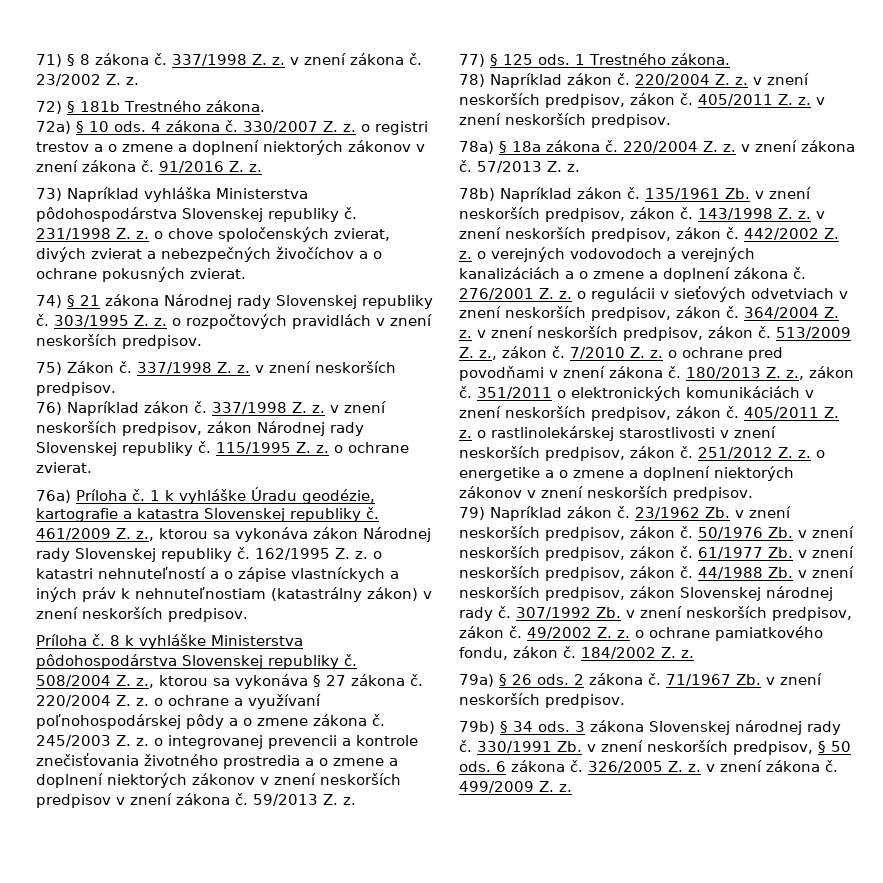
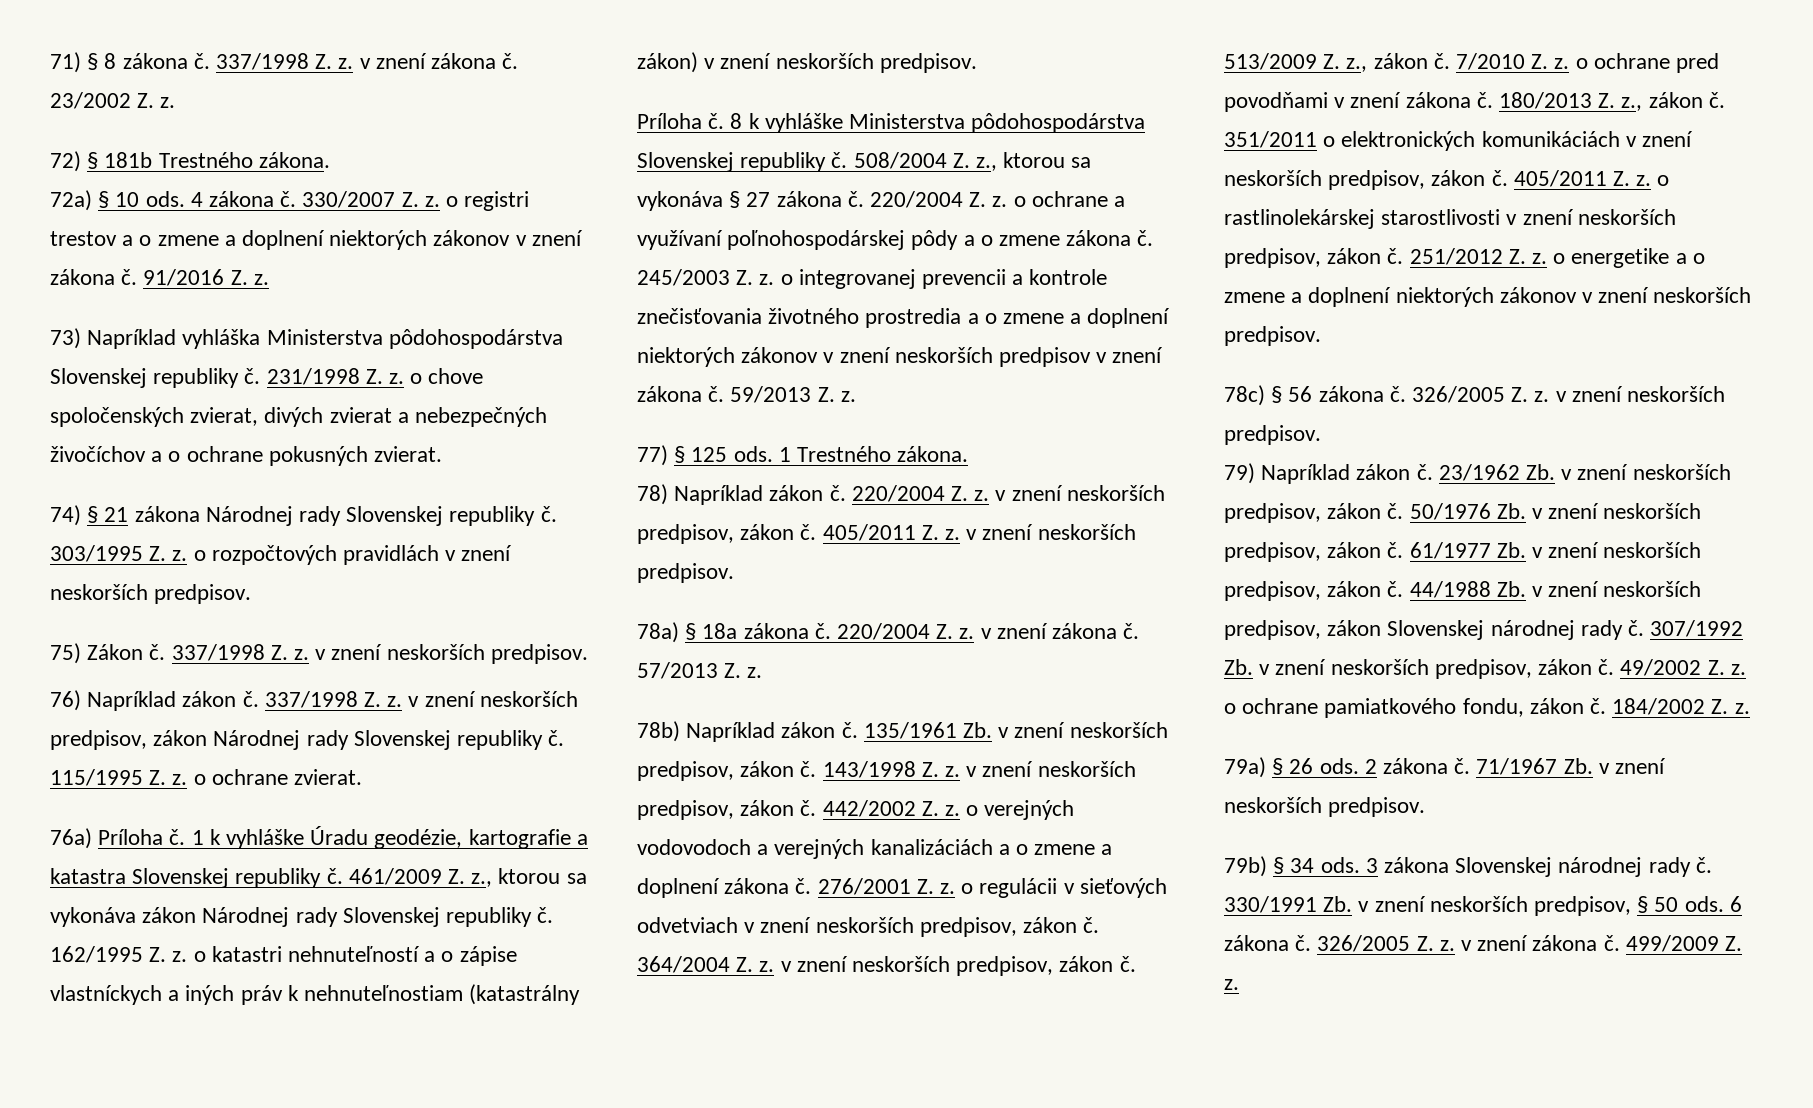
(753, 494) none -> [1224,385,1726,406] [1224,425,1321,445] // 78c) § 56 zákona č. 326/2005 Z. z. v znení neskorších predpisov.

